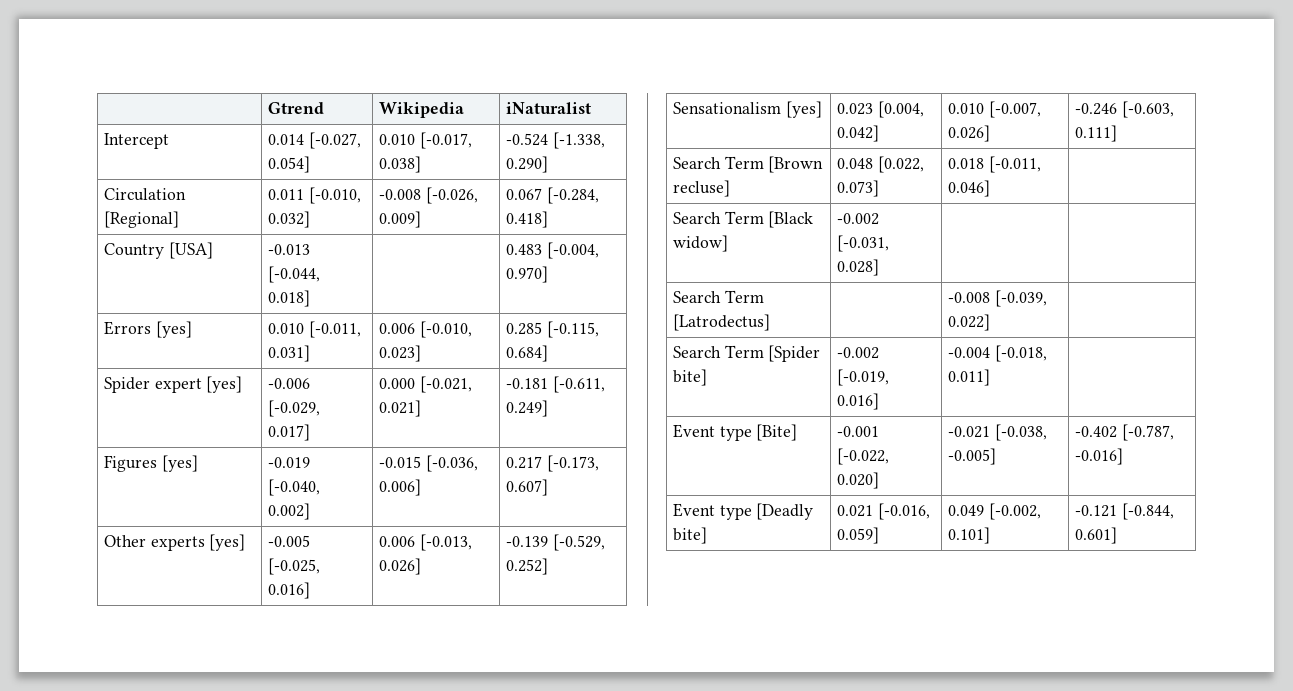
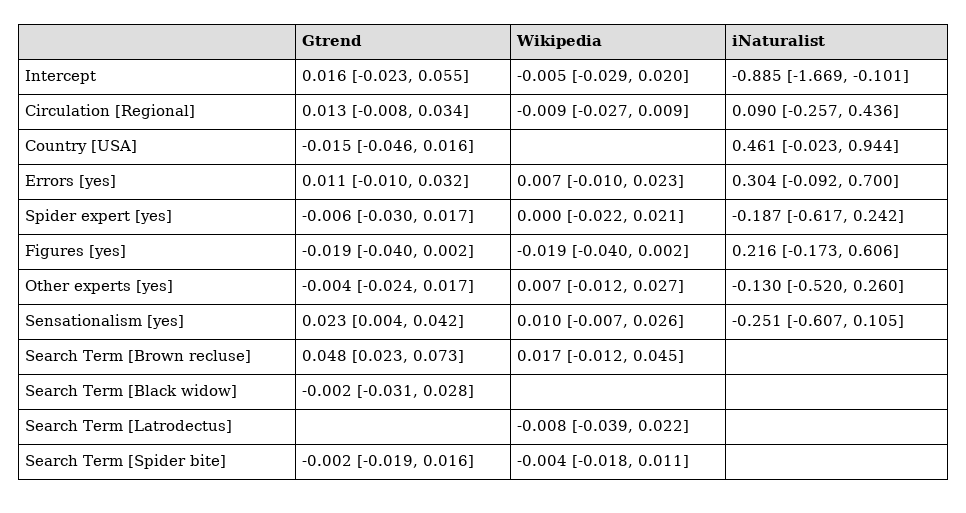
[268,132,361,149] [268,156,311,173] [379,132,472,149] [379,156,422,173] [506,132,605,149] [506,156,549,173] [104,188,187,201] [104,211,180,228] [268,187,361,204] [268,211,311,228] [379,187,478,204] [379,211,422,228] [506,187,599,204] [506,211,549,228] [104,242,213,259] [268,244,311,255] [268,266,321,283] [268,290,311,307] [506,242,599,259] [506,266,549,283] [104,321,192,338] [268,321,361,338] [268,345,311,362] [379,323,416,334] 0.014 [-0.027, 0.054] | 0.010 [-0.017, 0.038] | -0.524 [-1.338, 0.290] // Circulation [Regional] | 0.011 [-0.010, 0.032] | -0.008 [-0.026, 0.009] | 0.067 [-0.284, 0.418] // Country [USA] | -0.013 [-0.044, 0.018] | | 0.483 [-0.004, 0.970] // Errors [yes] | 0.010 [-0.011, 0.031] | 0.006 -> [302,70,470,83] [517,70,690,83] [732,70,910,83] [25,104,196,119] [302,105,470,118] [517,105,690,118] [732,105,900,118] [25,140,138,154] [302,140,475,153] [732,140,900,153] [25,175,117,189] [302,175,470,188] [517,175,563,186] 0.016 [-0.023, 0.055] | -0.005 [-0.029, 0.020] | -0.885 [-1.669, -0.101] // Circulation [Regional] | 0.013 [-0.008, 0.034] | -0.009 [-0.027, 0.009] | 0.090 [-0.257, 0.436] // Country [USA] | -0.015 [-0.046, 0.016] | | 0.461 [-0.023, 0.944] // Errors [yes] | 0.011 [-0.010, 0.032] | 0.007
[506,321,599,338] [506,345,549,362] 0.285 [-0.115, 0.684] -> [732,175,900,188] 0.304 [-0.092, 0.700]
[268,400,321,417] [-0.029, -> [357,210,419,223] [-0.030,
[419,376,472,393] [-0.021, -> [567,210,629,223] [-0.022,
[506,376,605,393] [506,400,549,417] -0.181 [-0.611, 0.249] -> [732,210,905,223] -0.187 [-0.617, 0.242]
[379,455,478,472] [379,479,422,496] [506,455,599,472] [506,479,549,496] [104,534,246,551] [268,535,311,547] [268,558,321,575] [268,582,311,599] [379,534,472,551] [379,558,422,575] [506,534,605,551] [506,558,549,575] -0.015 [-0.036, 0.006] | 0.217 [-0.173, 0.607] // Other experts [yes] | -0.005 [-0.025, 0.016] | 0.006 [-0.013, 0.026] | -0.139 [-0.529, 0.252] -> [517,245,690,258] [732,245,900,258] [25,280,174,294] [302,280,475,293] [517,280,685,293] [732,280,905,293] -0.019 [-0.040, 0.002] | 0.216 [-0.173, 0.606] // Other experts [yes] | -0.004 [-0.024, 0.017] | 0.007 [-0.012, 0.027] | -0.130 [-0.520, 0.260]
[1075,101,1174,118] [1075,125,1118,142] -0.246 [-0.603, 0.111] -> [732,315,905,328] -0.251 [-0.607, 0.105]
[877,156,924,173] [0.022, -> [352,350,409,363] [0.023,
[948,156,1041,173] [948,180,991,197] 0.018 [-0.011, 0.046] -> [517,350,685,363] 0.017 [-0.012, 0.045]
[673,424,798,441] [837,426,880,437] [837,448,890,465] [837,472,880,489] [948,424,1047,441] [948,448,997,465] [1075,424,1174,441] [1075,448,1124,465] [673,503,814,520] [673,527,708,544] [837,503,930,520] [837,527,880,544] [948,503,1041,520] [948,527,991,544] [1075,503,1174,520] [1075,527,1118,544] // Event type [Bite] | -0.001 [-0.022, 0.020] | -0.021 [-0.038, -0.005] | -0.402 [-0.787, -0.016] // Event type [Deadly bite] | 0.021 [-0.016, 0.059] | 0.049 [-0.002, 0.101] | -0.121 [-0.844, 0.601] -> (690, 461) none

